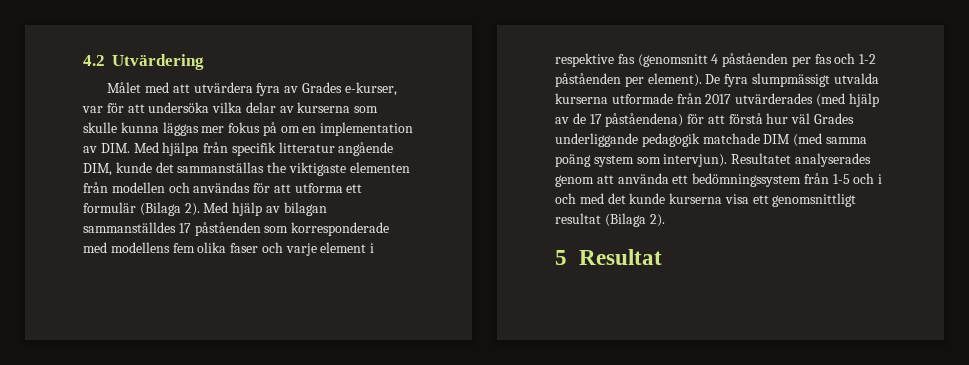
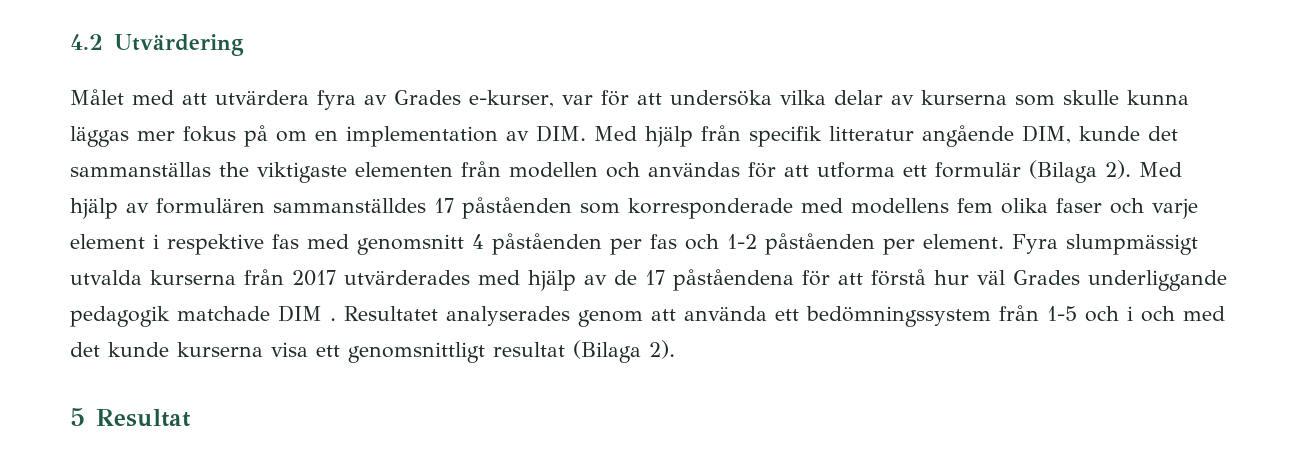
[162,142,200,156] hjälpa -> [645,126,693,147] hjälp
[283,202,327,216] bilagan -> [156,198,265,214] formulären
[637,54,708,67] (genomsnitt -> [307,234,464,255] med genomsnitt
[647,73,749,87] element). De fyra -> [923,234,1058,254] element. Fyra
[611,93,673,104] utformade -> (236, 277) none
[815,93,845,107] (med -> [478,270,520,285] med
[605,113,684,127] påståendena) -> [673,269,794,291] påståendena
[793,133,867,147] [555,154,728,167] (med samma poäng system som intervjun). -> [330,318,336,321] .

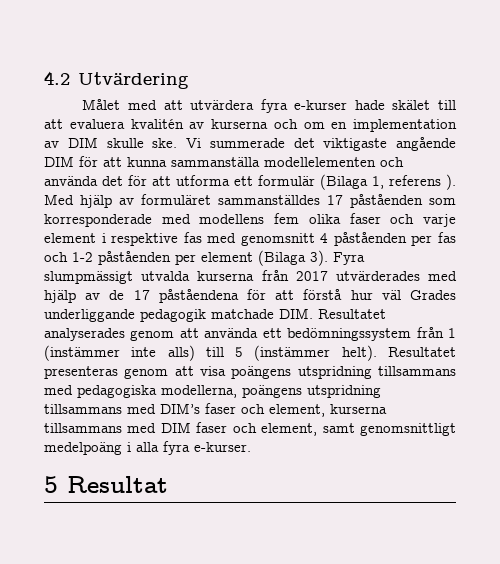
[364,90,1189,108] [70,125,1178,147] [70,161,740,183] av Grades e-kurser, var för att undersöka vilka delar av kurserna som skulle kunna läggas mer fokus på om en implementation av DIM. Med hjälp från specifik litteratur angående DIM, kunde det sammanställas the viktigaste elementen från modellen och användas -> [294,100,457,110] [44,119,457,132] [44,137,456,151] [44,156,404,167] [44,176,123,186] e-kurser hade skälet till att evaluera kvalitén av kurserna och om en implementation av DIM skulle ske. Vi summerade det viktigaste angående DIM för att kunna sammanställa modellelementen och använda det
[1105,160,1131,179] 2). -> [372,174,456,190] 1, referens ).
[156,198,265,214] formulären -> [141,194,211,205] formuläret
[923,234,1004,249] element. -> [201,250,328,266] element (Bilaga 3).
[278,305,336,322] DIM . -> [279,308,313,319] DIM.
[1047,306,1225,322] [70,340,675,363] 1-5 och i och med det kunde kurserna visa ett genomsnittligt resultat (Bilaga 2). -> [448,328,456,338] [44,345,456,361] [44,366,456,379] [44,385,381,398] [44,403,387,417] [44,422,456,436] [44,441,251,455] 1 (instämmer inte alls) till 5 (instämmer helt). Resultatet presenteras genom att visa poängens utspridning tillsammans med pedagogiska modellerna, poängens utspridning tillsammans med DIM’s faser och element, kurserna tillsammans med DIM faser och element, samt genomsnittligt medelpoäng i alla fyra e-kurser.

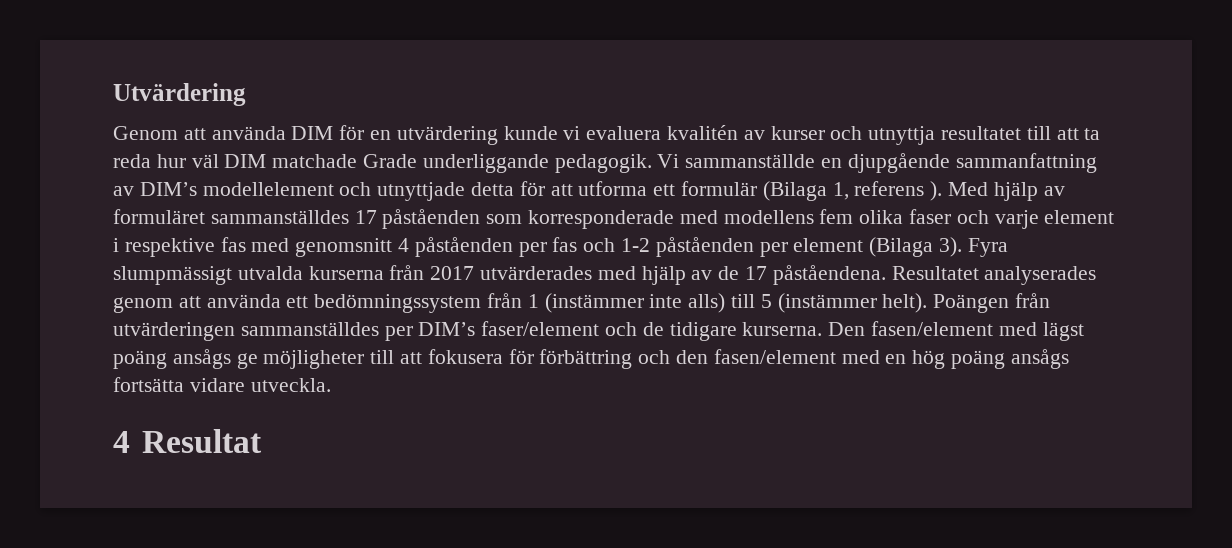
[44,71,70,85] 4.2 -> (113, 94) none
[82,99,457,113] [44,119,457,132] [44,137,456,151] [44,156,404,167] [44,176,123,186] Målet med att utvärdera fyra e-kurser hade skälet till att evaluera kvalitén av kurserna och om en implementation av DIM skulle ske. Vi summerade det viktigaste angående DIM för att kunna sammanställa modellelementen och använda det -> [113,125,1101,145] [113,153,1097,173] [113,182,515,201] Genom att använda DIM för en utvärdering kunde vi evaluera kvalitén av kurser och utnyttja resultatet till att ta reda hur väl DIM matchade Grade underliggande pedagogik. Vi sammanställde en djupgående sammanfattning av DIM’s modellelement och utnyttjade detta
[158,289,456,303] [44,308,313,322] påståendena för att förstå hur väl Grades underliggande pedagogik matchade DIM. -> [772,265,886,285] påståendena.
[387,347,456,357] [44,366,456,379] [44,385,381,398] [44,403,387,417] [44,422,456,436] [44,441,251,455] [44,476,58,493] Resultatet presenteras genom att visa poängens utspridning tillsammans med pedagogiska modellerna, poängens utspridning tillsammans med DIM’s faser och element, kurserna tillsammans med DIM faser och element, samt genomsnittligt medelpoäng i alla fyra e-kurser. // 5 -> [933,293,1051,313] [113,321,1084,341] [113,349,1069,369] [113,377,331,392] [113,431,130,453] Poängen från utvärderingen sammanställdes per DIM’s faser/element och de tidigare kurserna. Den fasen/element med lägst poäng ansågs ge möjligheter till att fokusera för förbättring och den fasen/element med en hög poäng ansågs fortsätta vidare utveckla. // 4

